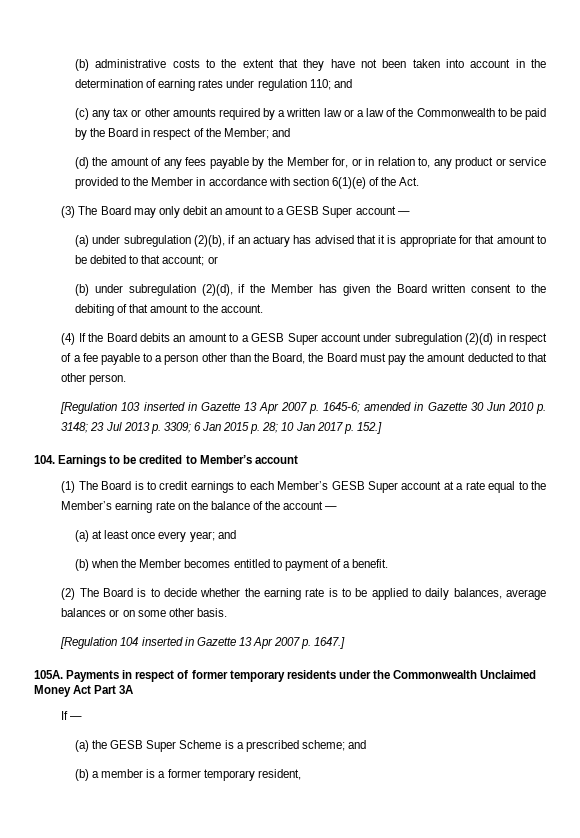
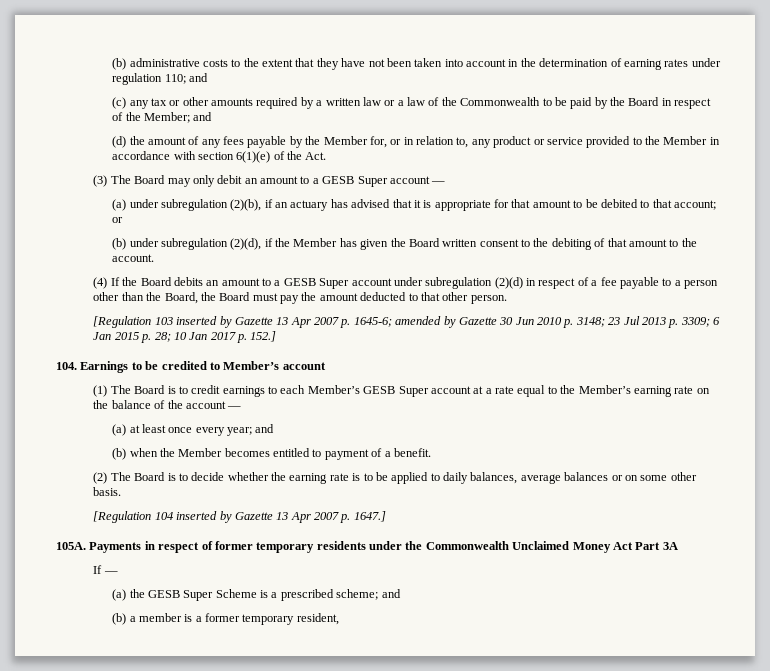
[187,402,197,411] in -> [219,316,232,328] by
[414,402,424,411] in -> [443,316,456,328] by
[184,637,194,646] in -> [219,511,232,523] by

